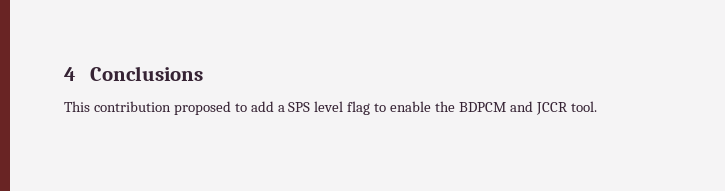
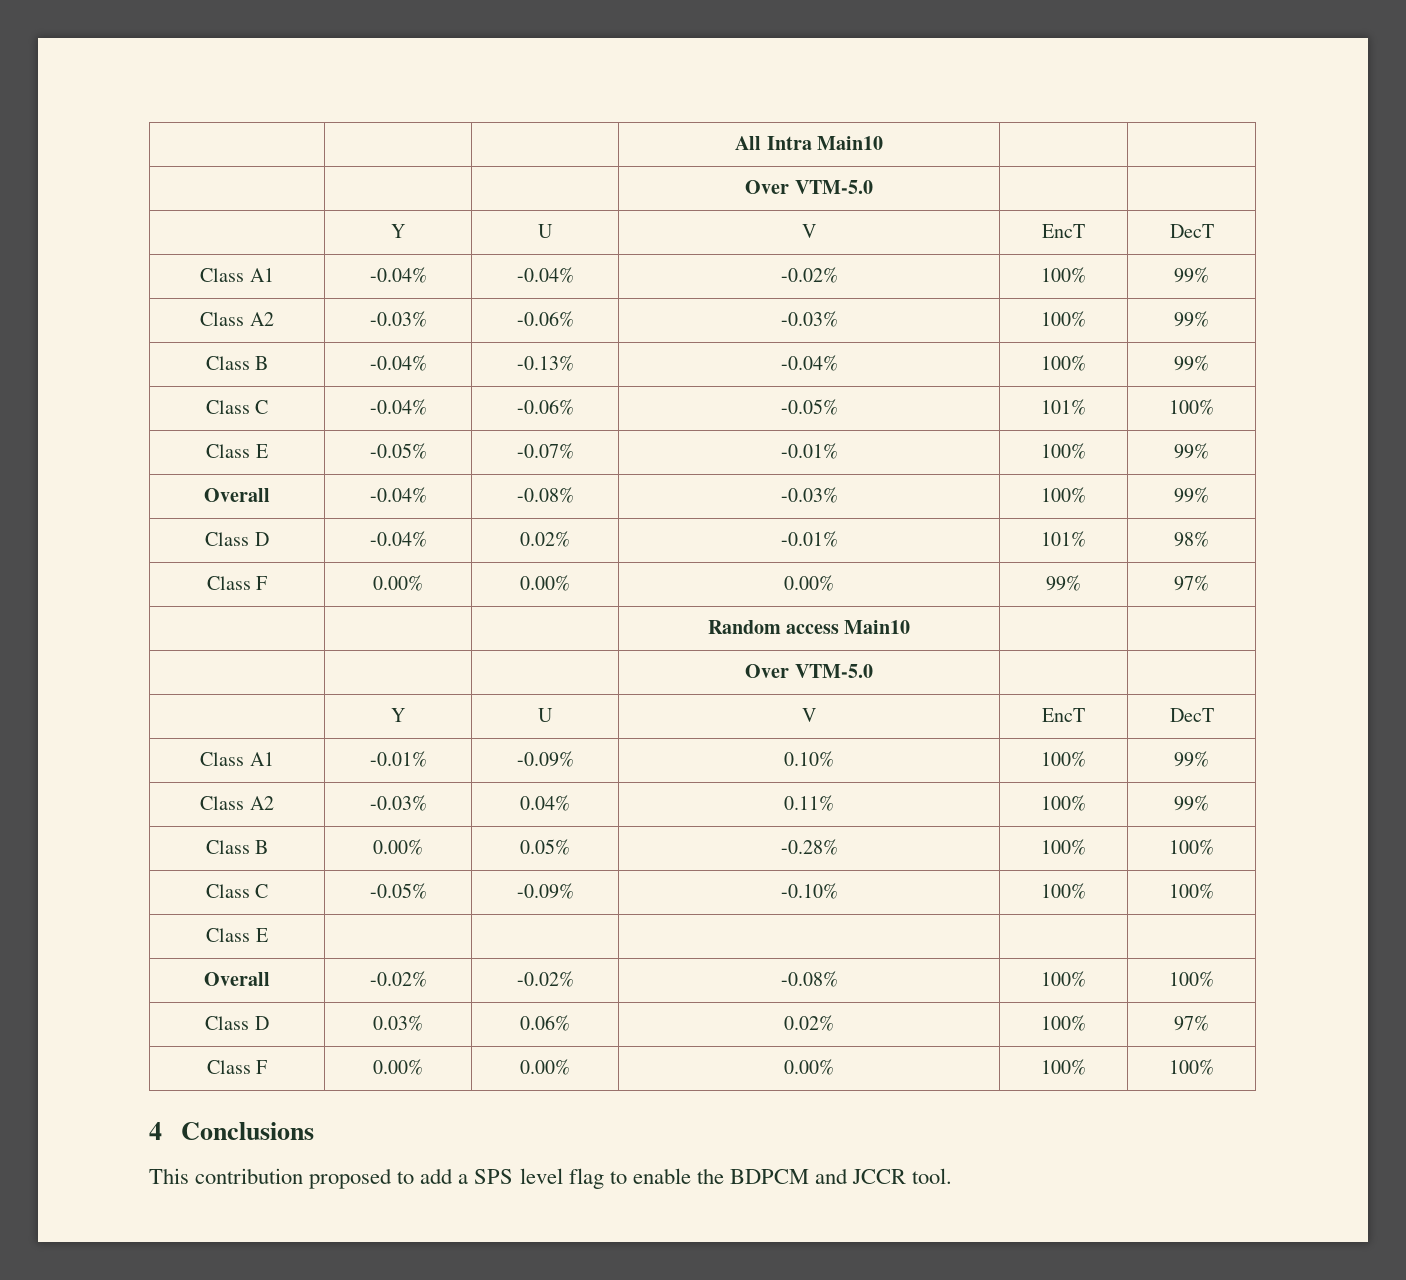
(64, 74) none -> [735,136,883,150] [745,180,873,194] [391,224,406,238] [538,224,553,238] [802,224,816,238] [1042,224,1085,238] [1169,224,1214,238] [200,268,274,282] [369,267,427,283] [516,267,574,283] [780,267,838,283] [1041,267,1086,283] [1174,267,1209,283] [200,312,274,326] [369,311,427,327] [516,311,574,327] [780,311,838,327] [1041,311,1086,327] [1174,311,1209,327] [205,356,269,370] [369,355,427,371] [516,355,574,371] [780,355,838,371] [1041,355,1086,371] [1174,355,1209,371] [205,400,269,414] [369,399,427,415] [516,399,574,415] [780,399,838,415] [1041,399,1086,415] [1169,399,1214,415] [206,444,268,458] [369,443,427,459] [516,443,574,459] [780,443,838,459] [1041,443,1086,459] [1174,443,1209,459] [204,488,270,502] [369,487,427,503] [516,487,574,503] [780,487,838,503] [1041,487,1086,503] [1174,487,1209,503] [205,532,269,546] [369,531,427,547] [520,531,570,547] [780,531,838,547] [1041,531,1086,547] [1174,531,1209,547] [206,576,268,590] [373,575,423,591] [520,575,570,591] [784,575,834,591] [1046,575,1081,591] [1174,575,1209,591] [707,620,911,634] [745,664,873,678] [391,708,406,722] [538,708,553,722] [802,708,816,722] [1042,708,1085,722] [1169,708,1214,722] [200,752,274,766] [369,751,427,767] [516,751,574,767] [784,751,834,767] [1041,751,1086,767] [1174,751,1209,767] [200,796,274,810] [369,795,427,811] [520,795,570,811] [784,795,834,811] [1041,795,1086,811] [1174,795,1209,811] [205,840,269,854] [373,839,423,855] [520,839,570,855] [780,839,838,855] [1041,839,1086,855] [1169,839,1214,855] [205,884,269,898] [369,883,427,899] [516,883,574,899] [780,883,838,899] [1041,883,1086,899] [1169,883,1214,899] [206,928,268,942] [204,972,270,986] [369,971,427,987] [516,971,574,987] [780,971,838,987] [1041,971,1086,987] [1169,971,1214,987] [205,1016,269,1030] [373,1015,423,1031] [520,1015,570,1031] [784,1015,834,1031] [1041,1015,1086,1031] [1174,1015,1209,1031] [206,1060,268,1074] [373,1059,423,1075] [520,1059,570,1075] [784,1059,834,1075] [1041,1059,1086,1075] [1169,1059,1214,1075] | | | All Intra Main10 | | // | | | Over VTM-5.0 | | // | Y | U | V | EncT | DecT // Class A1 | -0.04% | -0.04% | -0.02% | 100% | 99% // Class A2 | -0.03% | -0.06% | -0.03% | 100% | 99% // Class B | -0.04% | -0.13% | -0.04% | 100% | 99% // Class C | -0.04% | -0.06% | -0.05% | 101% | 100% // Class E | -0.05% | -0.07% | -0.01% | 100% | 99% // Overall | -0.04% | -0.08% | -0.03% | 100% | 99% // Class D | -0.04% | 0.02% | -0.01% | 101% | 98% // Class F | 0.00% | 0.00% | 0.00% | 99% | 97% // | | | Random access Main10 | | // | | | Over VTM-5.0 | | // | Y | U | V | EncT | DecT // Class A1 | -0.01% | -0.09% | 0.10% | 100% | 99% // Class A2 | -0.03% | 0.04% | 0.11% | 100% | 99% // Class B | 0.00% | 0.05% | -0.28% | 100% | 100% // Class C | -0.05% | -0.09% | -0.10% | 100% | 100% // Class E | | | | | // Overall | -0.02% | -0.02% | -0.08% | 100% | 100% // Class D | 0.03% | 0.06% | 0.02% | 100% | 97% // Class F | 0.00% | 0.00% | 0.00% | 100% | 100% //

